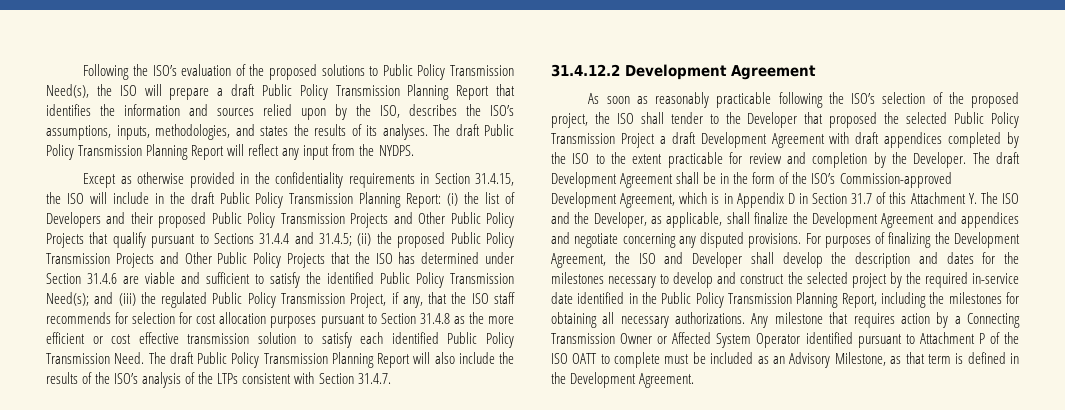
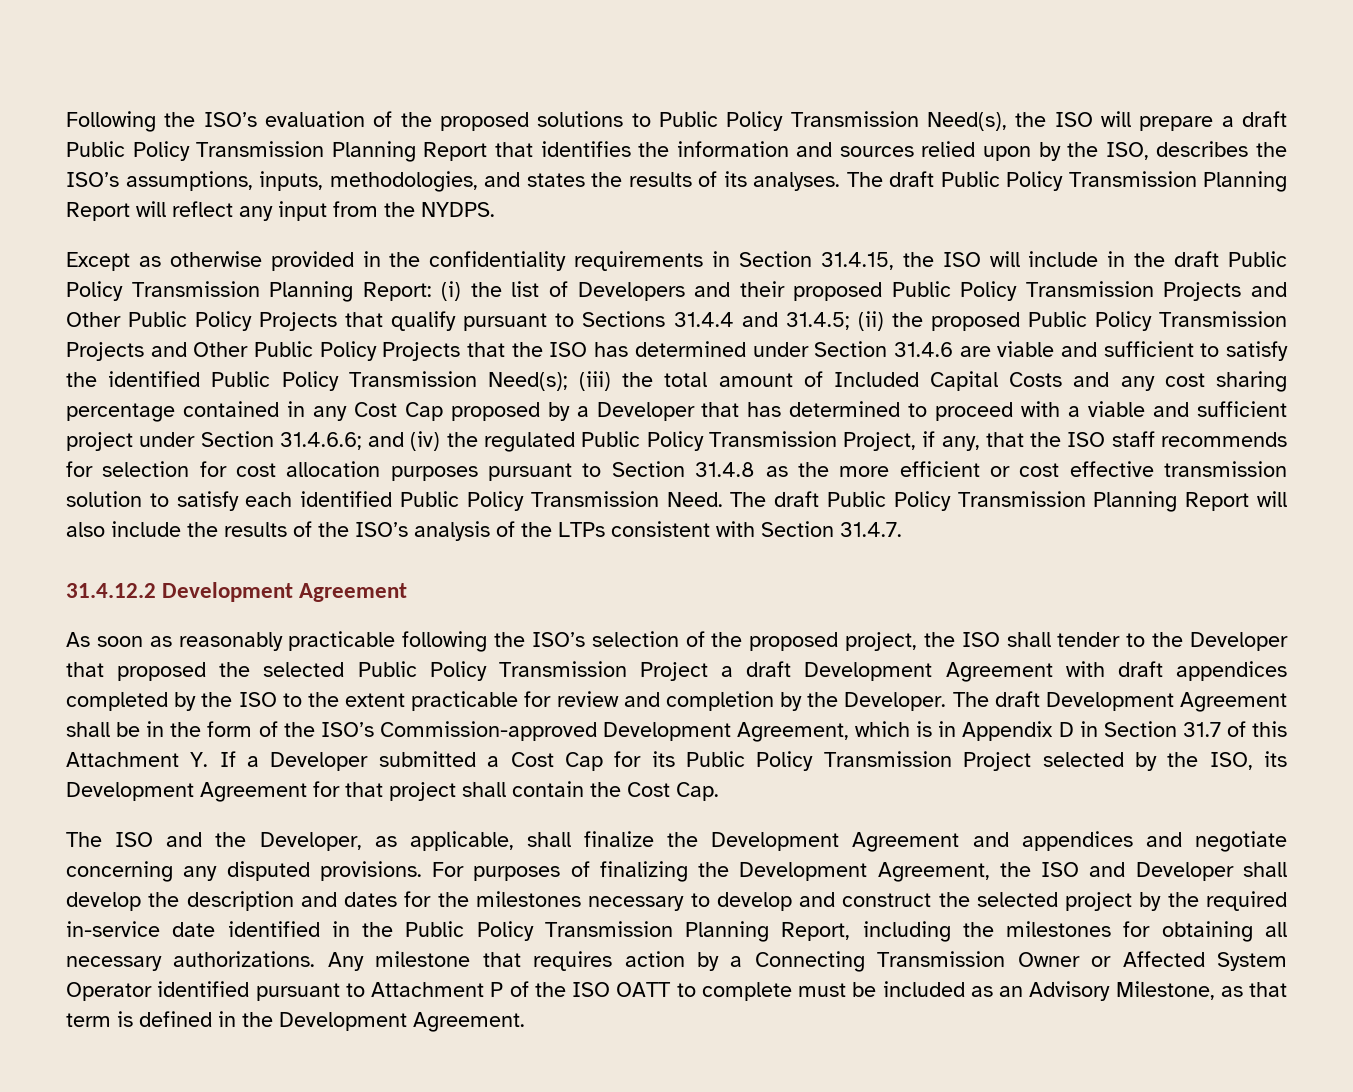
[94,292,136,306] and (iii) -> [579,371,1287,392] [66,401,1287,422] [66,431,441,451] (iii) the total amount of Included Capital Costs and any cost sharing percentage contained in any Cost Cap proposed by a Developer that has determined to proceed with a viable and sufficient project under Section 31.4.6.6; and (iv)
(977, 198) none -> [219,751,1288,771] [66,781,719,802] If a Developer submitted a Cost Cap for its Public Policy Transmission Project selected by the ISO, its Development Agreement for that project shall contain the Cost Cap. //

